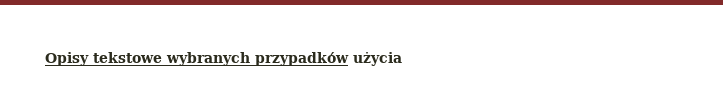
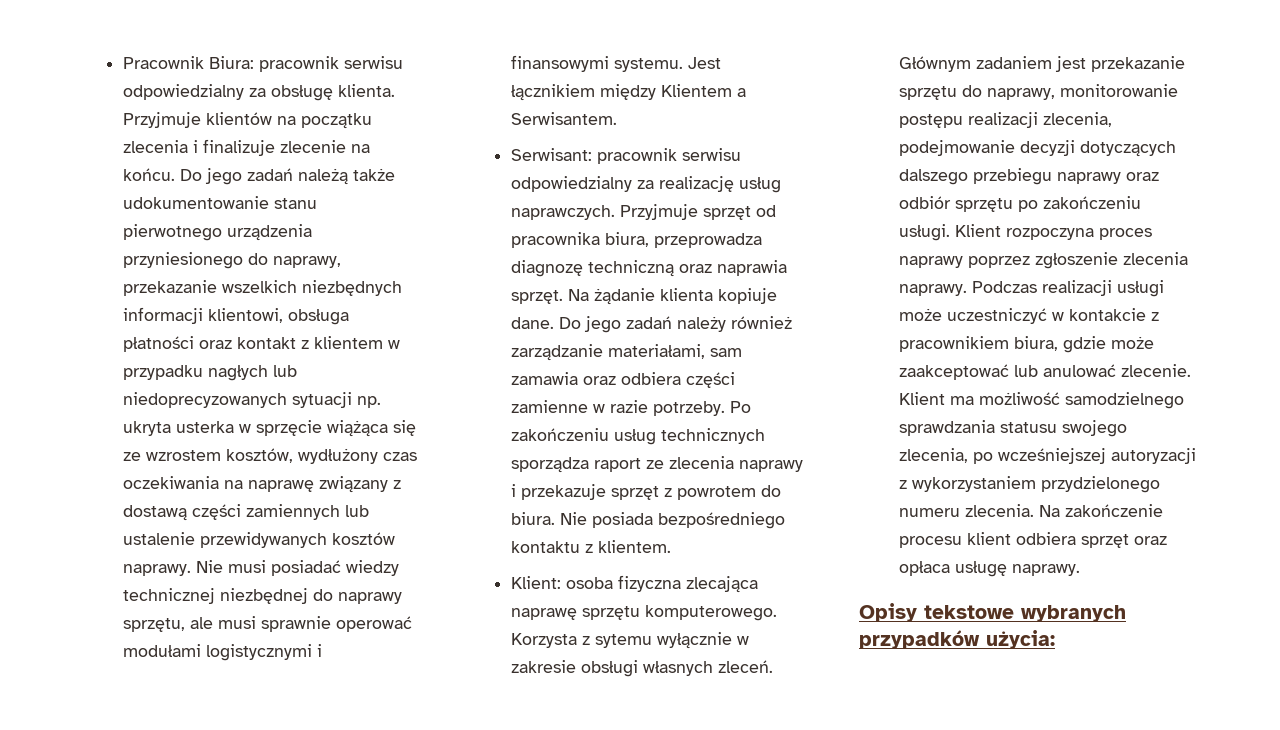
(45, 59) none -> [123,56,404,72] [123,84,396,101] [123,112,373,129] [123,139,371,156] [123,168,396,185] [123,196,318,209] [123,224,313,241] [123,252,342,269] [123,280,403,296] [123,307,350,325] [123,336,401,352] [123,365,298,381] [123,392,382,408] [123,420,417,437] [123,448,418,464] [123,476,402,493] [123,504,370,521] [123,532,396,548] [123,560,400,576] [123,588,403,604] [123,616,413,632] [123,644,323,661] [511,55,722,72] [511,84,747,101] [511,112,618,125] [511,148,742,164] [511,176,782,193] [511,204,777,220] [511,232,763,248] [511,260,788,277] [511,288,778,305] [511,316,793,333] [511,344,743,361] [511,372,736,388] [511,400,752,416] [511,428,766,445] [511,456,804,473] [511,484,782,500] [511,512,786,529] [511,540,672,553] [511,575,759,593] [511,605,778,621] [511,632,750,649] [511,660,774,677] [899,56,1186,72] [899,84,1179,100] [899,112,1113,128] [899,140,1177,157] [899,168,1160,185] [899,196,1142,212] [899,224,1153,241] [899,252,1189,269] [899,280,1165,297] [899,308,1160,324] [899,336,1155,353] [899,364,1192,380] [899,392,1185,409] [899,420,1128,437] [899,448,1197,464] [899,476,1161,493] [899,504,1164,517] [899,532,1168,548] [899,561,1081,577] Pracownik Biura: pracownik serwisu odpowiedzialny za obsługę klienta. Przyjmuje klientów na początku zlecenia i finalizuje zlecenie na końcu. Do jego zadań należą także udokumentowanie stanu pierwotnego urządzenia przyniesionego do naprawy, przekazanie wszelkich niezbędnych informacji klientowi, obsługa płatności oraz kontakt z klientem w przypadku nagłych lub niedoprecyzowanych sytuacji np. ukryta usterka w sprzęcie wiążąca się ze wzrostem kosztów, wydłużony czas oczekiwania na naprawę związany z dostawą części zamiennych lub ustalenie przewidywanych kosztów naprawy. Nie musi posiadać wiedzy technicznej niezbędnej do naprawy sprzętu, ale musi sprawnie operować modułami logistycznymi i finansowymi systemu. Jest łącznikiem między Klientem a Serwisantem. // Serwisant: pracownik serwisu odpowiedzialny za realizację usług naprawczych. Przyjmuje sprzęt od pracownika biura, przeprowadza diagnozę techniczną oraz naprawia sprzęt. Na żądanie klienta kopiuje dane. Do jego zadań należy również zarządzanie materiałami, sam zamawia oraz odbiera części zamienne w razie potrzeby. Po zakończeniu usług technicznych sporządza raport ze zlecenia naprawy i przekazuje sprzęt z powrotem do biura. Nie posiada bezpośredniego kontaktu z klientem. // Klient: osoba fizyczna zlecająca naprawę sprzętu komputerowego. Korzysta z sytemu wyłącznie w zakresie obsługi własnych zleceń. Głównym zadaniem jest przekazanie sprzętu do naprawy, monitorowanie postępu realizacji zlecenia, podejmowanie decyzji dotyczących dalszego przebiegu naprawy oraz odbiór sprzętu po zakończeniu usługi. Klient rozpoczyna proces naprawy poprzez zgłoszenie zlecenia naprawy. Podczas realizacji usługi może uczestniczyć w kontakcie z pracownikiem biura, gdzie może zaakceptować lub anulować zlecenie. Klient ma możliwość samodzielnego sprawdzania statusu swojego zlecenia, po wcześniejszej autoryzacji z wykorzystaniem przydzielonego numeru zlecenia. Na zakończenie procesu klient odbiera sprzęt oraz opłaca usługę naprawy. //
[353,52,402,66] użycia -> [986,630,1055,649] użycia:

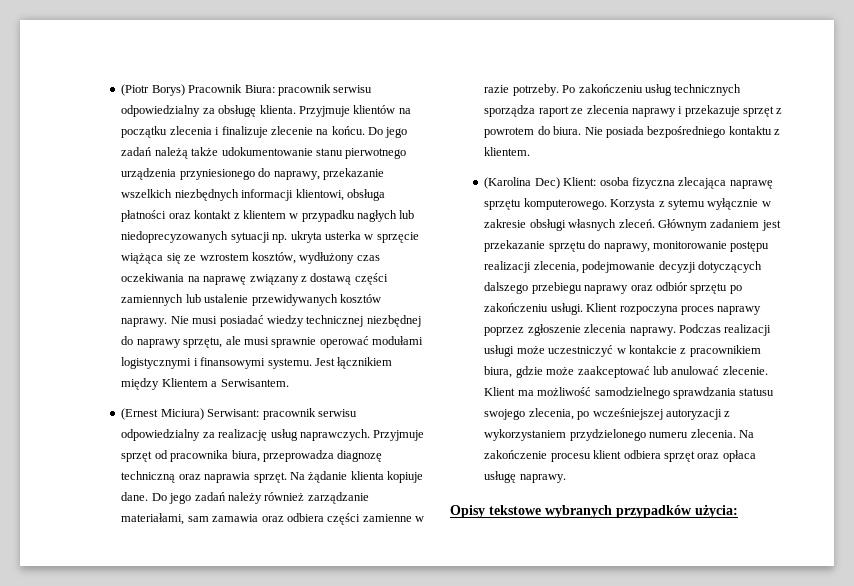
(123, 62) none -> [121,84,185,96] (Piotr Borys)
(618, 118) none -> [121,408,204,420] (Ernest Miciura)
(672, 546) none -> [484,177,560,189] (Karolina Dec)

